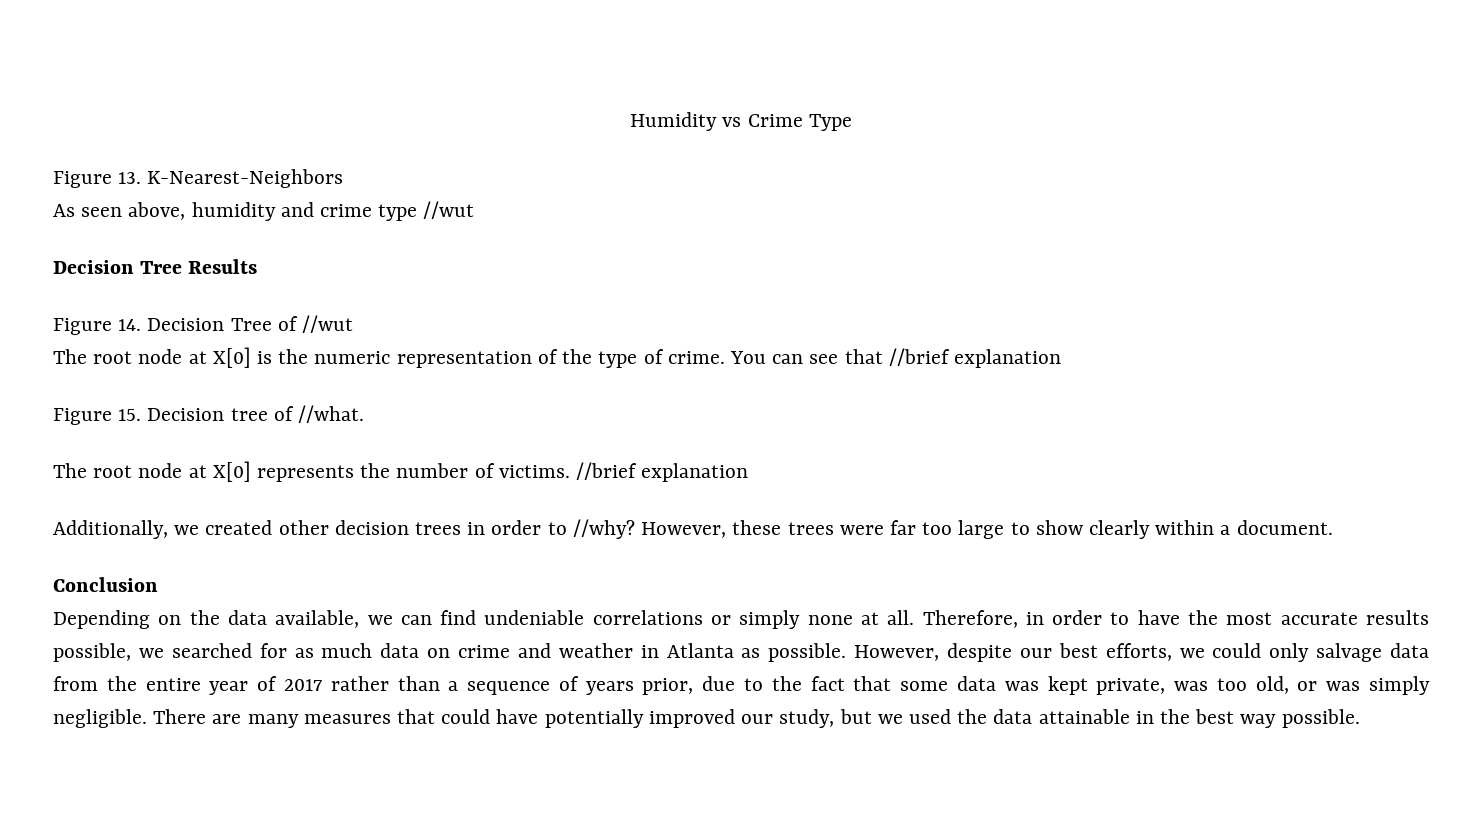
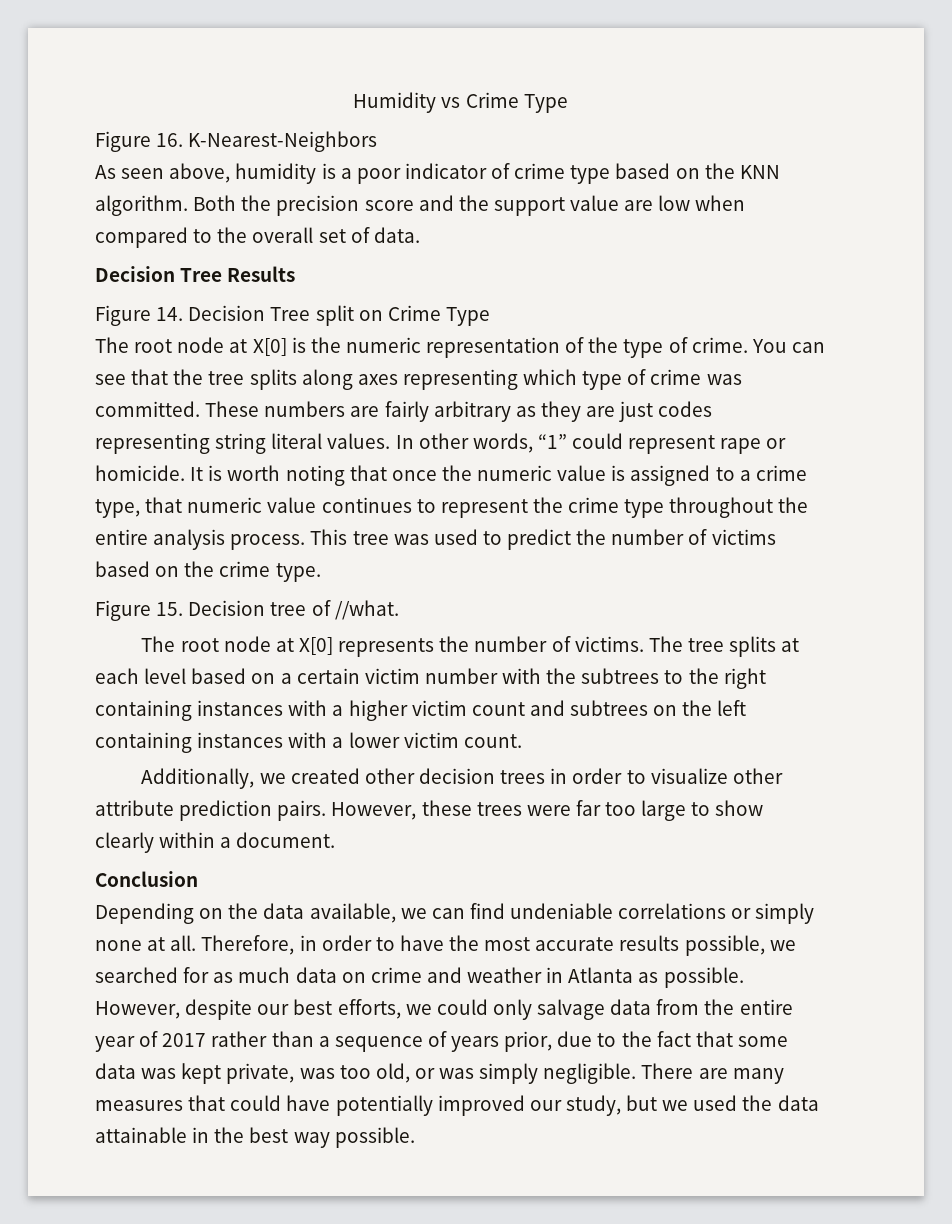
[118,172,142,184] 13. -> [156,133,184,147] 16.
[280,201,475,221] and crime type //wut -> [321,163,780,184] [95,195,746,216] [95,227,420,248] is a poor indicator of crime type based on the KNN algorithm. Both the precision score and the support value are low when compared to the overall set of data.
[277,315,354,333] of //wut -> [315,305,490,326] split on Crime Type
[888,348,1061,368] //brief explanation -> [173,369,742,390] [95,401,713,422] [95,433,787,454] [95,465,807,486] [95,497,809,518] [95,529,776,550] [95,561,321,582] the tree splits along axes representing which type of crime was committed. These numbers are fairly arbitrary as they are just codes representing string literal values. In other words, “1” could represent rape or homicide. It is worth noting that once the numeric value is assigned to a crime type, that numeric value continues to represent the crime type throughout the entire analysis process. This tree was used to predict the number of victims based on the crime type.
[576,462,749,482] //brief explanation -> [648,636,800,657] [95,668,766,689] [95,700,747,721] [95,732,522,753] The tree splits at each level based on a certain victim number with the subtrees to the right containing instances with a higher victim count and subtrees on the left containing instances with a lower victim count.
[572,519,635,539] //why? -> [650,768,783,784] [95,800,327,821] visualize other attribute prediction pairs.

